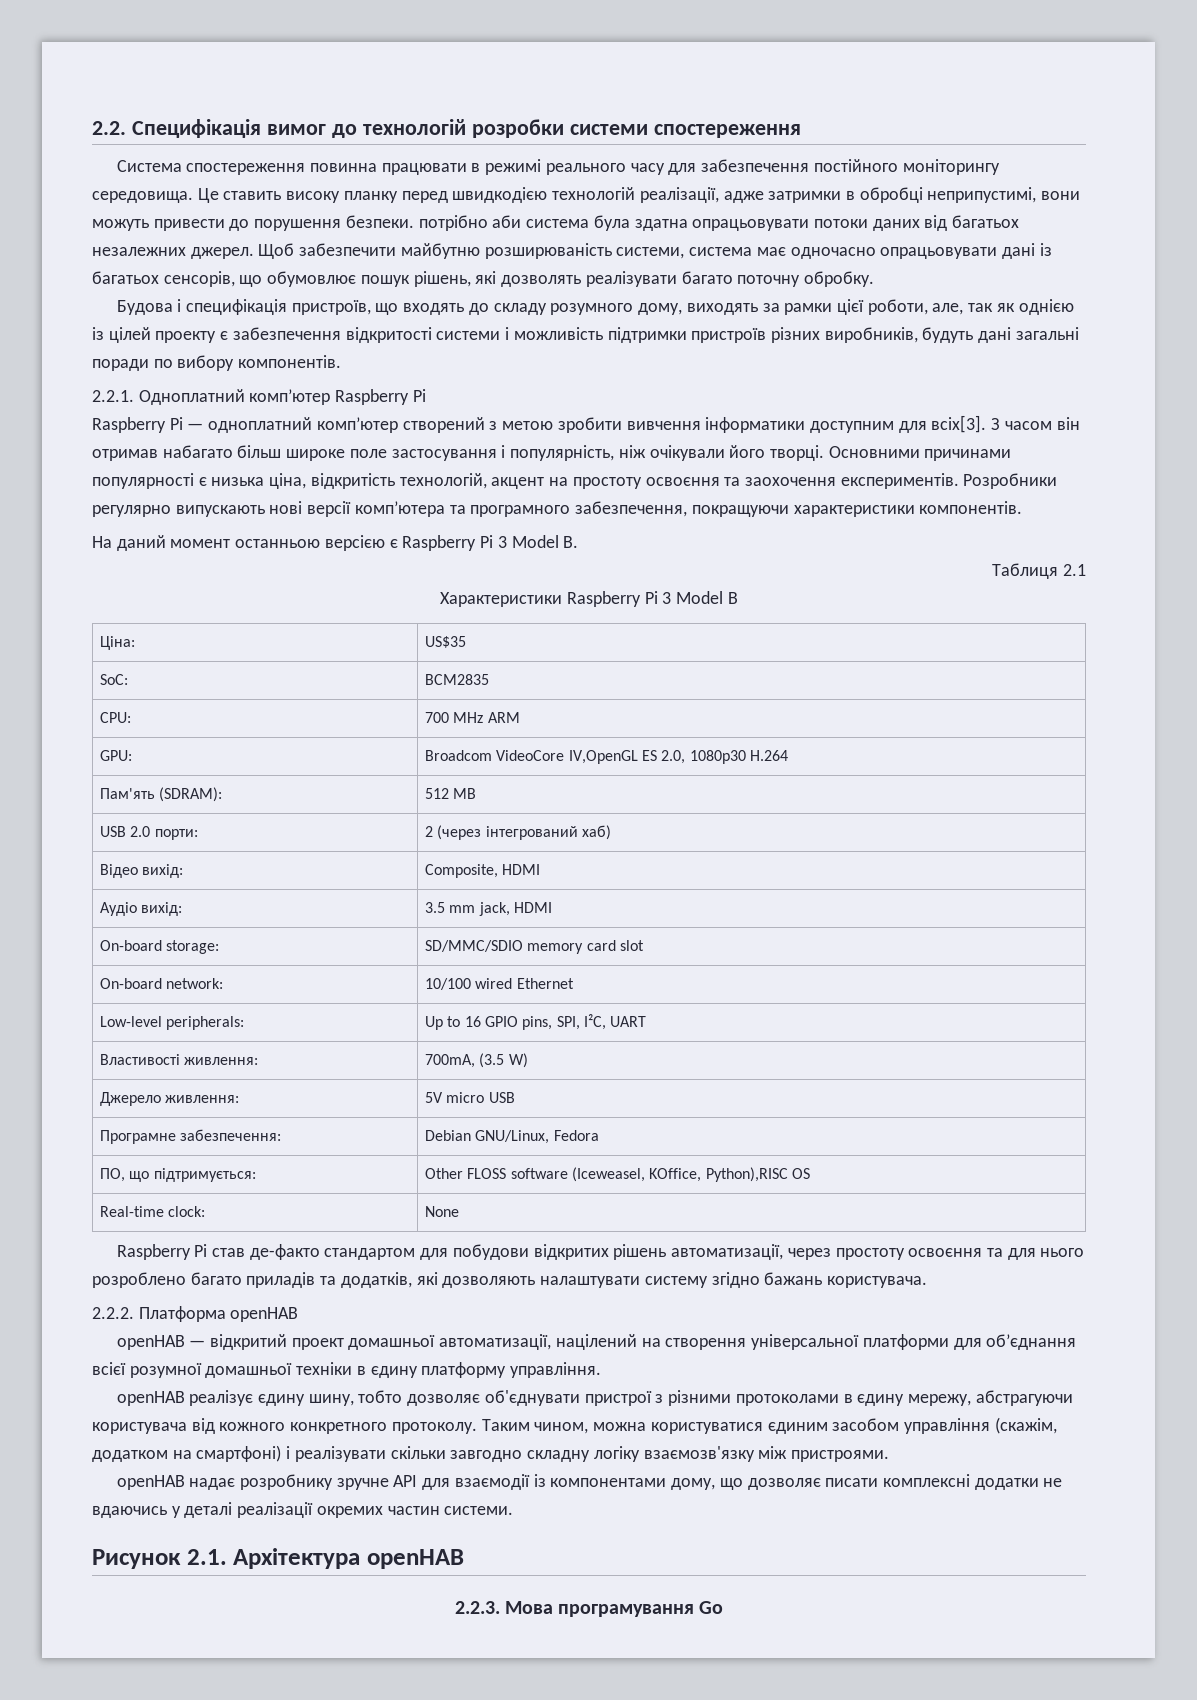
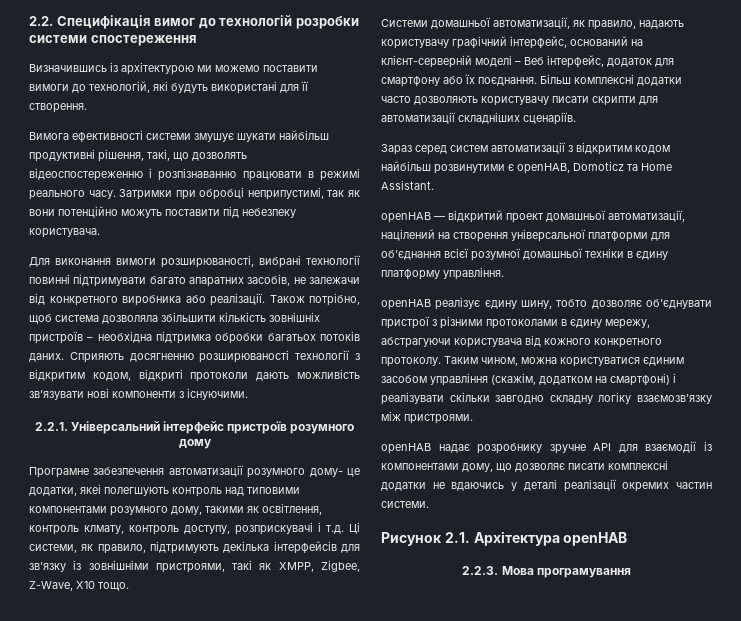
[116,159,1000,175] [92,187,1081,203] [92,215,1020,231] [92,243,1052,259] [92,271,874,287] [116,299,1074,315] [92,327,1079,343] [92,355,342,371] [92,389,426,405] [92,415,1080,433] [92,445,1012,461] [92,473,1058,489] [92,501,1023,517] [92,535,579,551] [992,563,1086,579] [440,591,738,607] [100,636,136,650] [425,636,467,648] [100,674,129,685] [425,674,490,685] [100,712,132,723] [425,712,520,723] [100,750,133,761] [425,750,788,764] [100,787,223,802] [425,788,477,799] [100,826,198,840] [425,825,612,840] [100,864,184,878] [425,864,541,878] [100,902,183,916] [425,902,553,916] [100,940,220,954] [425,940,645,954] [100,978,224,989] [425,978,574,990] [100,1016,245,1030] [425,1014,647,1030] [100,1054,259,1065] [425,1053,528,1068] [100,1092,240,1106] [425,1092,515,1103] [100,1129,282,1144] [425,1130,599,1144] [100,1168,256,1182] [425,1167,810,1182] [100,1206,206,1217] [425,1206,460,1217] [116,1244,1085,1260] [92,1272,927,1288] [92,1306,299,1322] Система спостереження повинна працювати в режимі реального часу для забезпечення постійного моніторингу середовища. Це ставить високу планку перед швидкодією технологій реалізації, адже затримки в обробці неприпустимі, вони можуть привести до порушення безпеки. потрібно аби система була здатна опрацьовувати потоки даних від багатьох незалежних джерел. Щоб забезпечити майбутню розширюваність системи, система має одночасно опрацьовувати дані із багатьох сенсорів, що обумовлює пошук рішень, які дозволять реалізувати багато поточну обробку. // Будова і специфікація пристроїв, що входять до складу розумного дому, виходять за рамки цієї роботи, але, так як однією із цілей проекту є забезпечення відкритості системи і можливість підтримки пристроїв різних виробників, будуть дані загальні поради по вибору компонентів. // 2.2.1. Одноплатний комп’ютер Raspberry Pi // Raspberry Pi — одноплатний комп’ютер створений з метою зробити вивчення інформатики доступним для всіх[3]. З часом він отримав набагато більш широке поле застосування і популярність, ніж очікували його творці. Основними причинами популярності є низька ціна, відкритість технологій, акцент на простоту освоєння та заохочення експериментів. Розробники регулярно випускають нові версії комп’ютера та програмного забезпечення, покращуючи характеристики компонентів. // На даний момент останньою версією є Raspberry Pi 3 Model B. // Таблиця 2.1 // Характеристики Raspberry Pi 3 Model B // Ціна: | US$35 // SoC: | BCM2835 // CPU: | 700 MHz ARM // GPU: | Broadcom VideoCore IV,OpenGL ES 2.0, 1080p30 H.264 // Пам'ять (SDRAM): | 512 MB // USB 2.0 порти: | 2 (через інтегрований хаб) // Відео вихід: | Composite, HDMI // Аудіо вихід: | 3.5 mm jack, HDMI // On-board storage: | SD/MMC/SDIO memory card slot // On-board network: | 10/100 wired Ethernet // Low-level peripherals: | Up to 16 GPIO pins, SPI, I²C, UART // Властивості живлення: | 700mA, (3.5 W) // Джерело живлення: | 5V micro USB // Програмне забезпечення: | Debian GNU/Linux, Fedora // ПО, що підтримується: | Other FLOSS software (Iceweasel, KOffice, Python),RISC OS // Real-time clock: | None // Raspberry Pi став де-факто стандартом для побудови відкритих рішень автоматизації, через простоту освоєння та для нього розроблено багато приладів та додатків, які дозволяють налаштувати систему згідно бажань користувача. // 2.2.2. Платформа openHAB -> [29,62,318,75] [29,81,309,94] [29,103,87,113] [29,130,329,143] [29,149,247,162] [29,168,360,181] [29,187,360,200] [29,206,296,218] [29,228,100,238] [29,255,361,268] [29,274,360,287] [29,293,360,306] [29,312,320,324] [29,331,360,344] [29,350,360,363] [29,369,361,382] [29,388,248,400] [34,421,355,434] [178,439,212,449] [29,465,360,478] [29,484,300,497] [29,503,322,516] [29,522,360,535] [29,541,360,554] [29,560,360,573] [29,581,129,591] [381,17,684,30] [381,36,643,49] [381,55,674,68] [381,74,682,87] [381,96,658,106] [381,112,576,125] [381,142,670,155] [381,161,672,174] [381,180,434,190] Визначившись із архітектурою ми можемо поставити вимоги до технологій, які будуть використані для її створення. // Вимога ефективності системи змушує шукати найбільш продуктивні рішення, такі, що дозволять відеоспостереженню і розпізнаванню працювати в режимі реального часу. Затримки при обробці неприпустимі, так як вони потенційно можуть поставити під небезпеку користувача. // Для виконання вимоги розширюваності, вибрані технології повинні підтримувати багато апаратних засобів, не залежачи від конкретного виробника або реалізації. Також потрібно, щоб система дозволяла збільшити кількість зовнішніх пристроїв – необхідна підтримка обробки багатьох потоків даних. Сприяють досягненню розширюваності технології з відкритим кодом, відкриті протоколи дають можливість зв’язувати нові компоненти з існуючими. // 2.2.1. Універсальний інтерфейс пристроїв розумного дому // Програмне забезпечення автоматизації розумного дому- це додатки, якеі полегшують контроль над типовими компонентами розумного дому, такими як освітлення, контроль клмату, контроль доступу, розприскувачі і т.д. Ці системи, як правило, підтримують декілька інтерфейсів для зв’язку із зовнішніми пристроями, такі як XMPP, Zigbee, Z-Wave, X10 тощо. // Системи домашньої автоматизації, як правило, надають користувачу графічний інтерфейс, оснований на клієнт-серверній моделі – Веб інтерфейс, додаток для смартфону або їх поєднання. Більш комплексні додатки часто дозволяють користувачу писати скрипти для автоматизації складніших сценаріїв. // Зараз серед систем автоматизації з відкритим кодом найбільш розвинутими є openHAB, Domoticz та Home Assistant.
[699,1601,724,1614] Go -> (631, 573) none

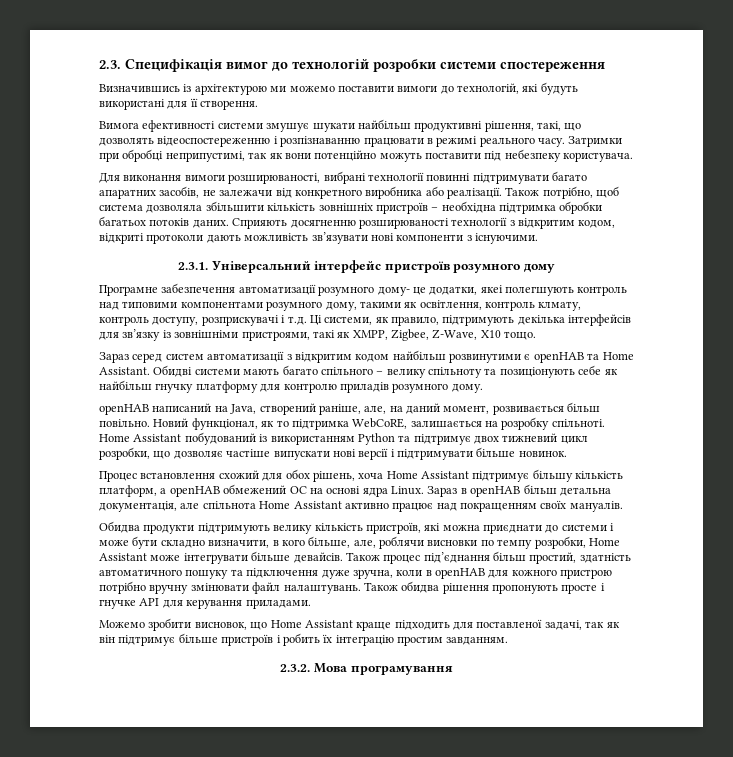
[29,16,53,26] 2.2. -> [99,60,121,69] 2.3.
[34,422,68,431] 2.2.1. -> [177,262,208,270] 2.3.1.
[381,17,684,30] [381,36,643,49] [381,55,674,68] [381,74,682,87] [381,96,658,106] [381,112,576,125] // Системи домашньої автоматизації, як правило, надають користувачу графічний інтерфейс, оснований на клієнт-серверній моделі – Веб інтерфейс, додаток для смартфону або їх поєднання. Більш комплексні додатки часто дозволяють користувачу писати скрипти для автоматизації складніших сценаріїв. -> (537, 335) none
[517,161,624,174] openHAB, Domoticz -> [533,352,584,363] openHAB
[381,210,685,223] [381,229,670,242] [381,248,668,261] [381,267,504,280] [381,297,712,310] [381,316,650,329] [381,335,662,348] [381,356,684,367] [381,373,676,386] [381,392,712,405] [381,411,473,424] [381,441,712,454] [381,460,668,472] [381,479,712,492] [381,501,429,508] [381,531,628,546] [462,566,499,575] // openHAB — відкритий проект домашньої автоматизації, націлений на створення універсальної платформи для об’єднання всієї розумної домашньої техніки в єдину платформу управління. // openHAB реалізує єдину шину, тобто дозволяє об'єднувати пристрої з різними протоколами в єдину мережу, абстрагуючи користувача від кожного конкретного протоколу. Таким чином, можна користуватися єдиним засобом управління (скажім, додатком на смартфоні) і реалізувати скільки завгодно складну логіку взаємозв'язку між пристроями. // openHAB надає розробнику зручне API для взаємодії із компонентами дому, що дозволяє писати комплексні додатки не вдаючись у деталі реалізації окремих частин системи. // Рисунок 2.1. Архітектура openHAB // 2.2.3. -> [153,365,618,378] [99,380,483,393] [99,402,601,415] [99,417,605,430] [99,432,588,445] [99,447,567,460] [99,469,624,482] [99,484,611,497] [99,500,623,512] [99,521,615,534] [99,536,620,549] [99,551,631,564] [99,568,613,579] [99,581,605,594] [99,598,311,609] [99,618,620,631] [99,633,509,646] [280,664,311,672] Обидві системи мають багато спільного – велику спільноту та позиціонують себе як найбільш гнучку платформу для контролю приладів розумного дому. // openHAB написаний на Java, створений раніше, але, на даний момент, розвивається більш повільно. Новий функціонал, як то підтримка WebCoRE, залишається на розробку спільноті. Home Assistant побудований із використанням Python та підтримує двох тижневий цикл розробки, що дозволяє частіше випускати нові версії і підтримувати більше новинок. // Процес встановлення схожий для обох рішень, хоча Home Assistant підтримує більшу кількість платформ, а openHAB обмежений ОС на основі ядра Linux. Зараз в openHAB більш детальна документація, але спільнота Home Assistant активно працює над покращенням своїх мануалів. // Обидва продукти підтримують велику кількість пристроїв, які можна приєднати до системи і може бути складно визначити, в кого більше, але, роблячи висновки по темпу розробки, Home Assistant може інтегрувати більше девайсів. Також процес під’єднання більш простий, здатність автоматичного пошуку та підключення дуже зручна, коли в openHAB для кожного пристрою потрібно вручну змінювати файл налаштувань. Також обидва рішення пропонують просте і гнучке API для керування приладами. // Можемо зробити висновок, що Home Assistant краще підходить для поставленої задачі, так як він підтримує більше пристроїв і робить їх інтеграцію простим завданням. // 2.3.2.

